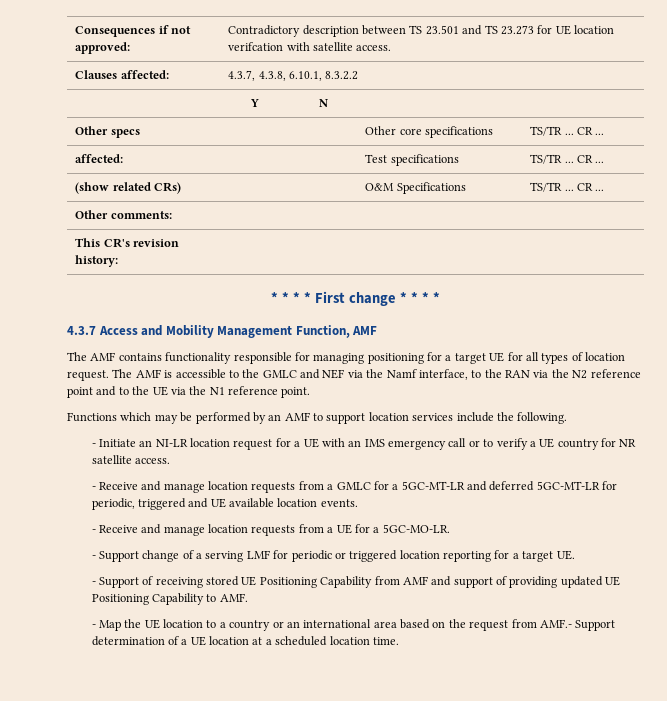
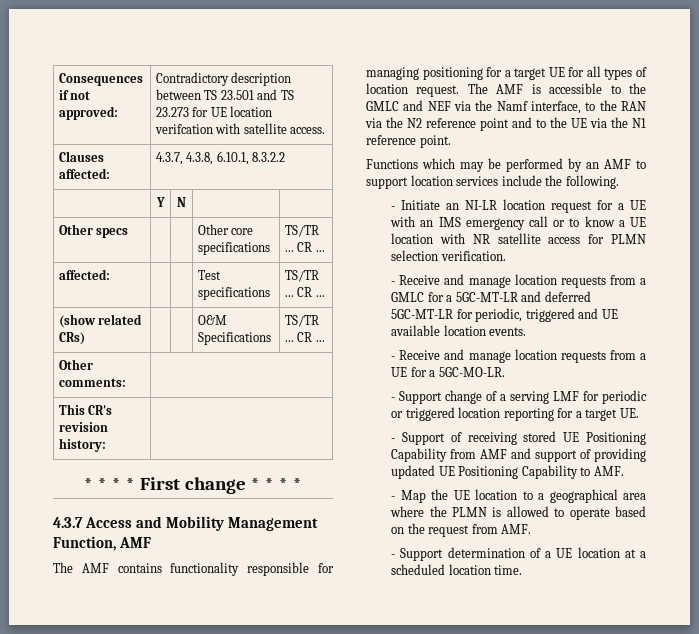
[496,438,637,450] [91,455,170,464] verify a UE country for NR satellite access. -> [584,216,646,227] [391,233,646,244] [391,250,506,261] know a UE location with NR satellite access for PLMN selection verification.
[229,619,397,631] country or an international area -> [549,489,646,503] [390,506,610,520] geographical area where the PLMN is allowed to operate
[539,619,572,628] AMF.- -> [501,524,532,534] [391,554,396,558] AMF. // -

